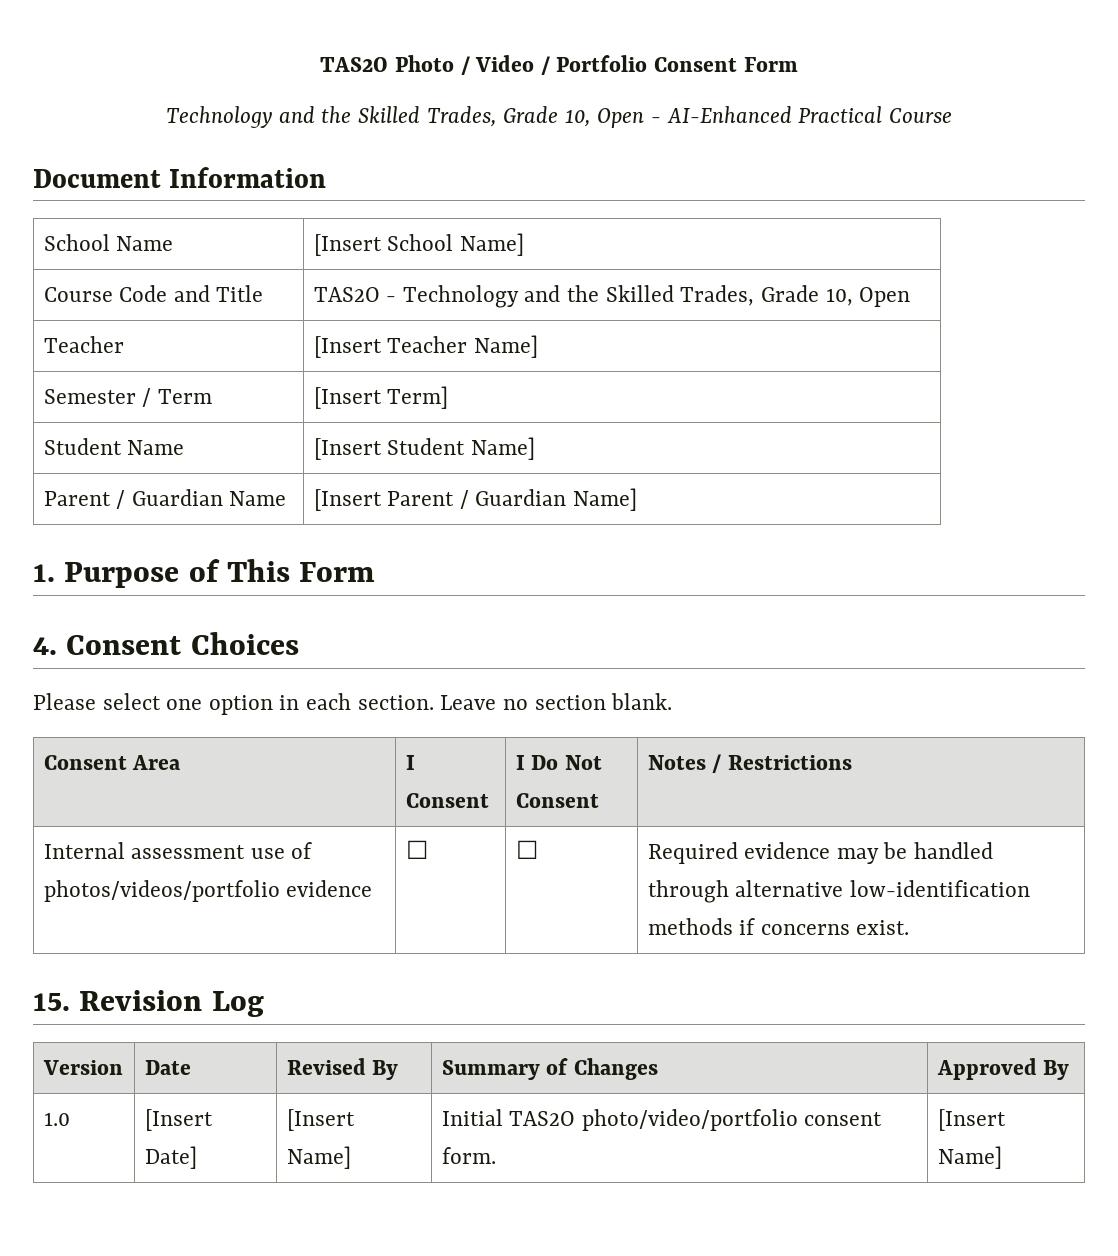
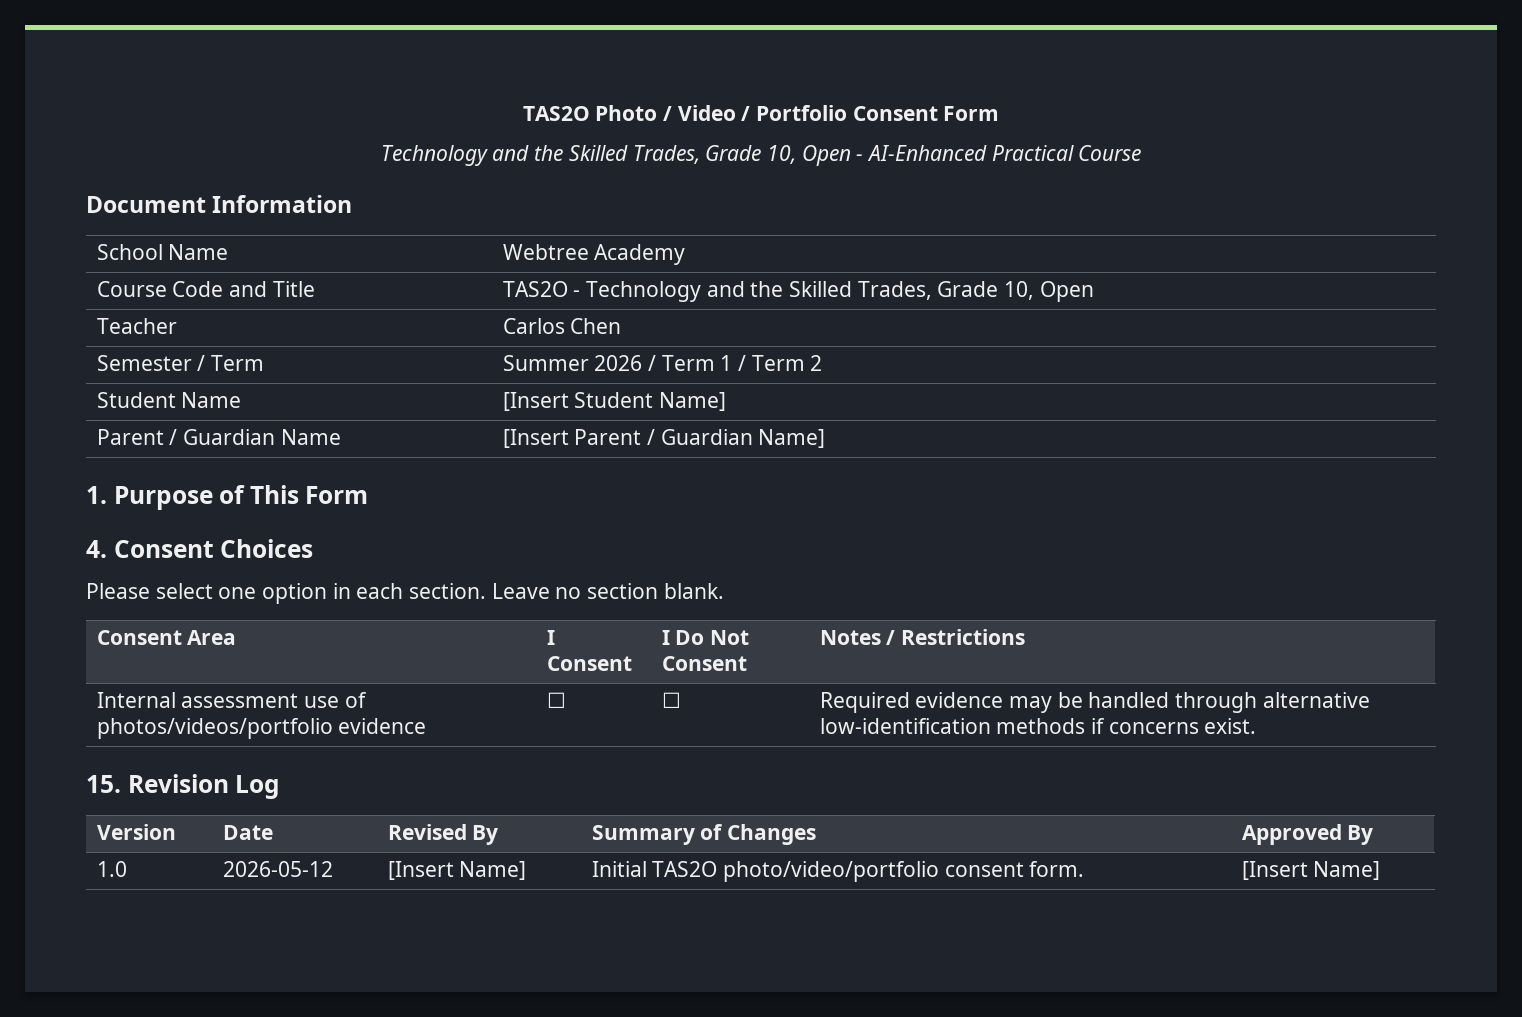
[313,233,524,256] [Insert School Name] -> [502,244,686,265] Webtree Academy
[313,335,538,358] [Insert Teacher Name] -> [502,318,622,334] Carlos Chen
[313,386,449,409] [Insert Term] -> [502,355,823,371] Summer 2026 / Term 1 / Term 2
[144,1109,213,1131] [144,1146,197,1169] [Insert Date] -> [222,861,333,877] 2026-05-12

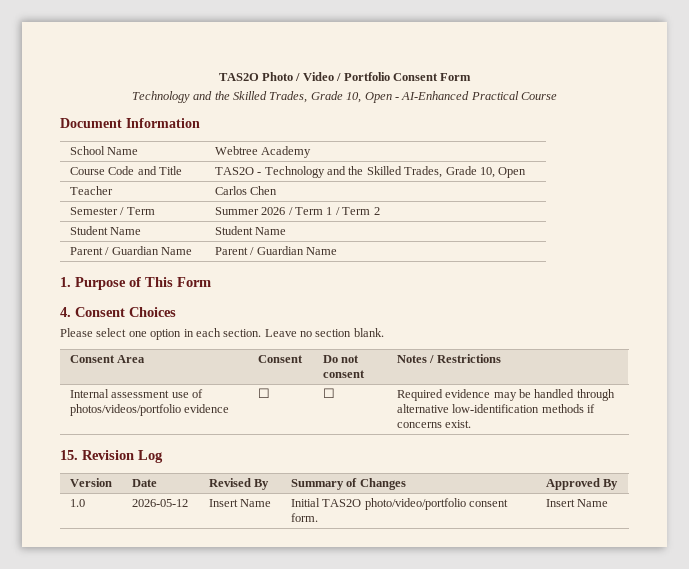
[502,392,727,411] [Insert Student Name] -> [214,226,287,235] Student Name
[502,429,826,448] [Insert Parent / Guardian Name] -> [214,246,337,255] Parent / Guardian Name
[546,630,555,645] [546,656,632,671] [661,630,750,645] [661,656,747,671] I Consent | I Do Not Consent -> [257,355,303,363] [322,355,360,363] [322,370,365,378] Consent | Do not consent
[387,861,527,880] [Insert Name] -> [208,499,272,507] Insert Name
[1241,861,1381,880] [Insert Name] -> [545,499,609,507] Insert Name

